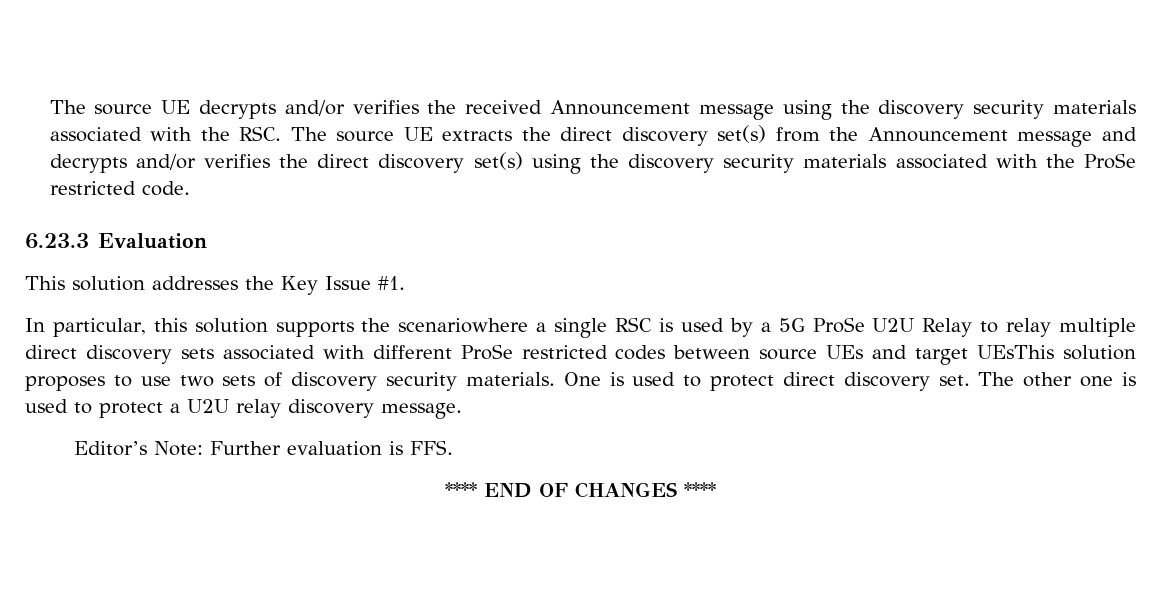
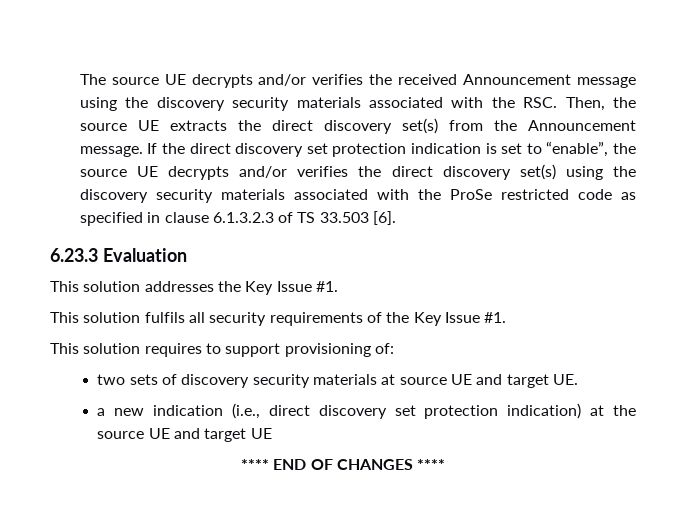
[290,127,327,141] The -> [565,97,637,111] Then, the
[1017,127,1137,147] message and -> [79,141,636,157] [79,166,158,177] message. If the direct discovery set protection indication is set to “enable”, the source UE
[141,181,190,196] code. -> [577,189,636,200] [79,211,397,226] code as specified in clause 6.1.3.2.3 of TS 33.503 [6].
[25,317,1137,338] [25,344,1136,365] [25,375,171,391] In particular, this solution supports the scenariowhere a single RSC is used by a 5G ProSe U2U Relay to relay multiple direct discovery sets associated with different ProSe restricted codes between source UEs and target UEsThis solution proposes to use -> [50,312,507,326] [50,343,394,357] This solution fulfils all security requirements of the Key Issue #1. // This solution requires to support provisioning of: //
[465,372,1136,391] [25,399,462,419] [74,440,454,456] materials. One is used to protect direct discovery set. The other one is used to protect a U2U relay discovery message. // Editor’s Note: Further evaluation is FFS. -> [313,374,578,388] [97,403,636,419] [97,428,272,442] materials at source UE and target UE. // a new indication (i.e., direct discovery set protection indication) at the source UE and target UE

